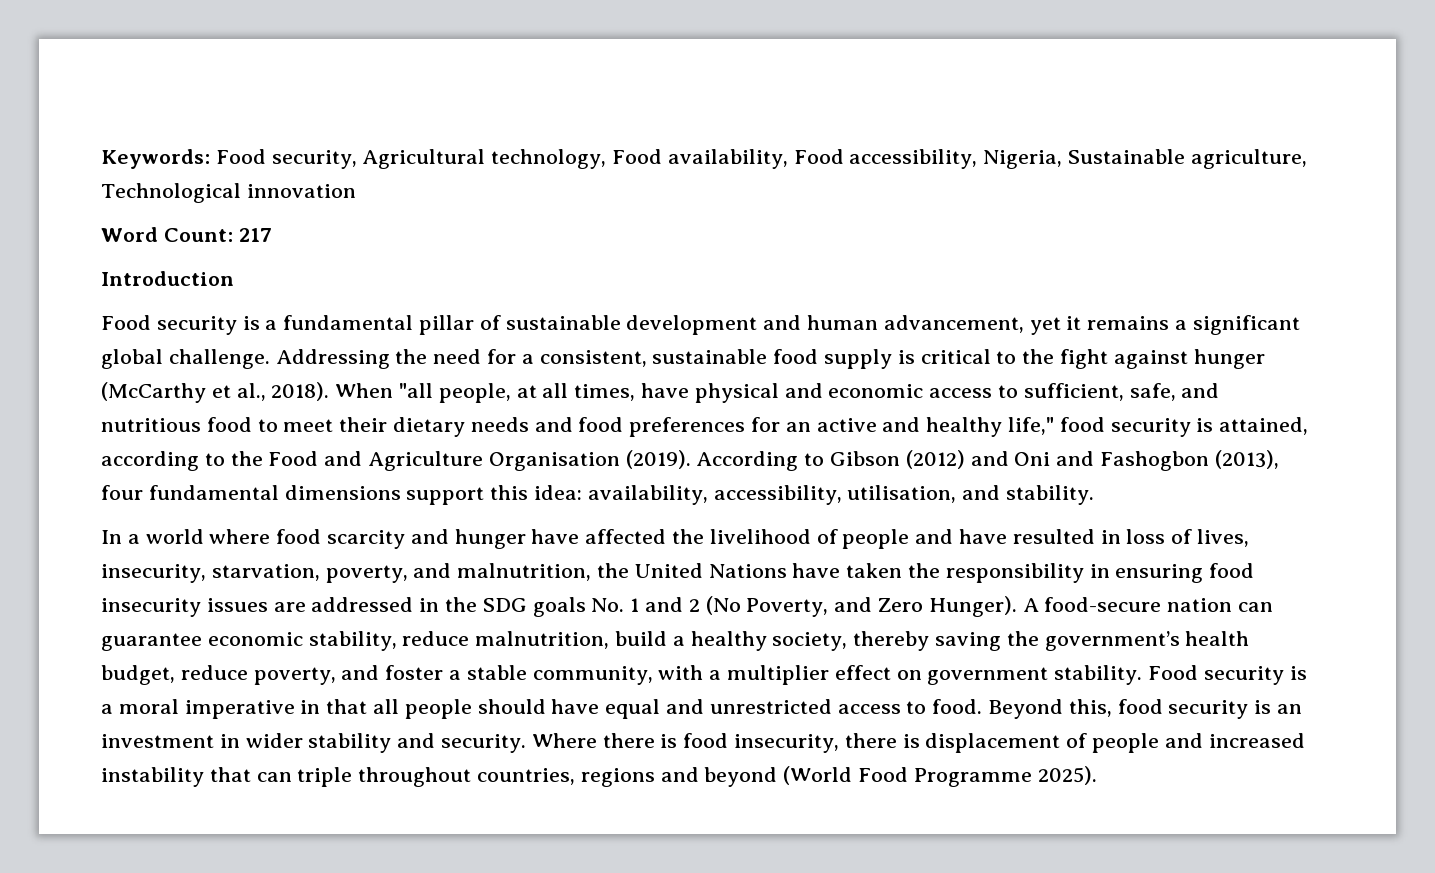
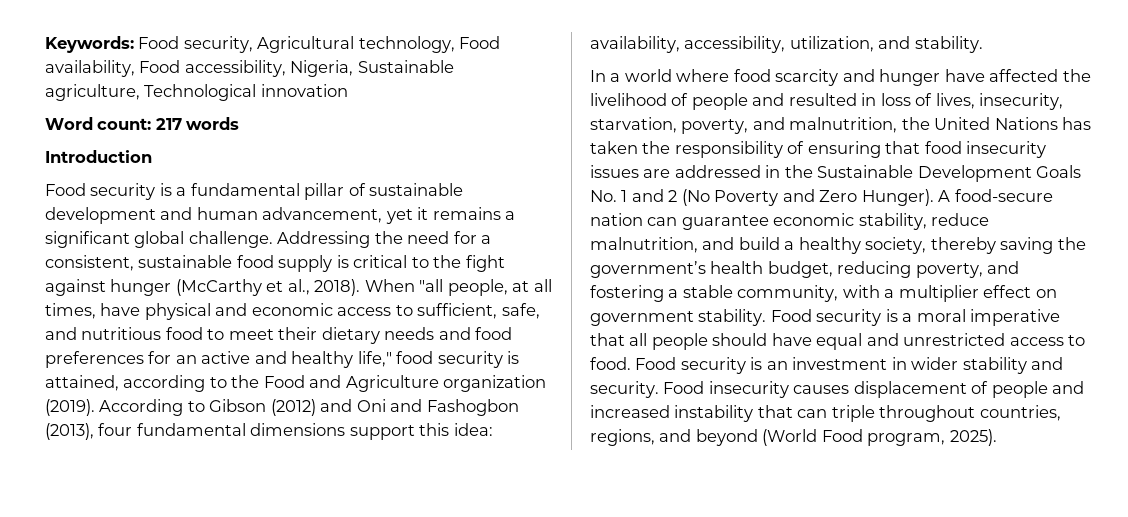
[163,228,233,242] Count: -> [97,118,152,130] count:
(272, 235) none -> [186,117,240,130] words
[488,452,620,471] Organisation -> [443,375,547,392] organization
[847,485,957,503] utilisation, -> [789,36,874,52] utilization,
[959,529,1008,544] have -> (785, 99) none
[792,563,841,578] have -> [1062,117,1092,130] has
[1089,564,1204,583] in ensuring -> [787,141,921,158] of ensuring that
[482,597,586,617] SDG goals -> [817,165,1082,182] Sustainable Development Goals
[746,598,829,617] Poverty, -> [714,190,779,206] Poverty
(610, 640) none -> [702,237,735,250] and
[180,665,444,685] reduce poverty, and foster -> [837,261,1020,278] [590,285,664,302] reducing poverty, and fostering
[300,700,321,714] in -> (1061, 317) none
[988,699,1163,719] Beyond this, food -> [635,357,677,370] Food
[531,733,920,753] Where there is food insecurity, there is -> [663,381,850,398] Food insecurity causes
[580,768,655,787] regions -> [590,429,655,446] regions,
[913,768,1032,787] Programme -> [867,433,946,446] program,

